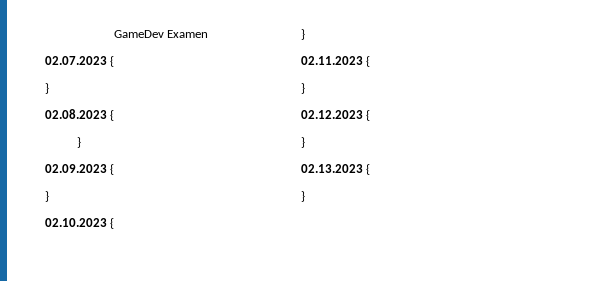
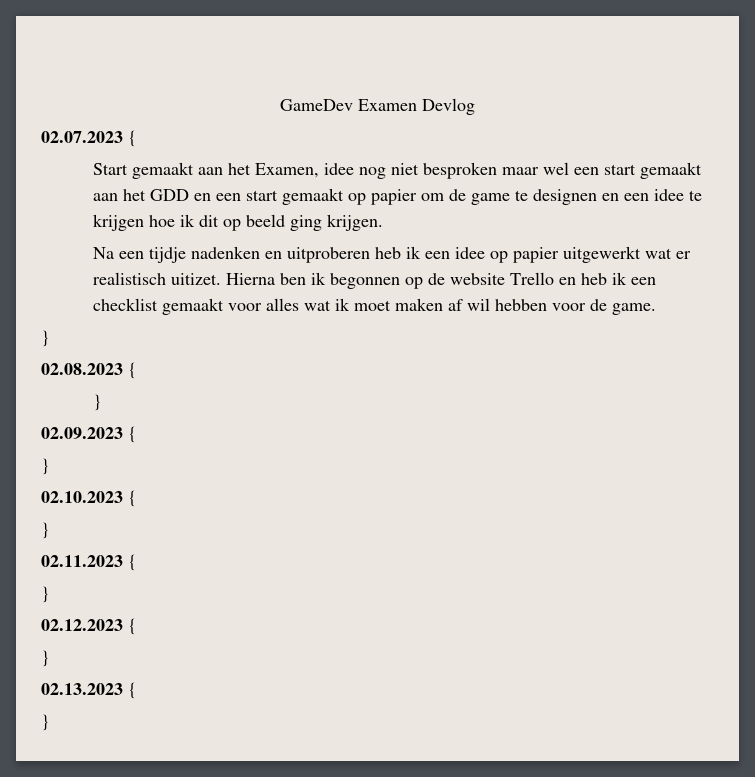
(209, 34) none -> [422,98,475,115] Devlog
(115, 61) none -> [92,162,702,179] [92,188,702,205] [92,214,383,231] [92,246,691,263] [92,272,656,289] [92,298,656,315] // Start gemaakt aan het Examen, idee nog niet besproken maar wel een start gemaakt aan het GDD en een start gemaakt op papier om de game te designen en een idee te krijgen hoe ik dit op beeld ging krijgen. // Na een tijdje nadenken en uitproberen heb ik een idee op papier uitgewerkt wat er realistisch uitizet. Hierna ben ik begonnen op de website Trello en heb ik een checklist gemaakt voor alles wat ik moet maken af wil hebben voor de game.

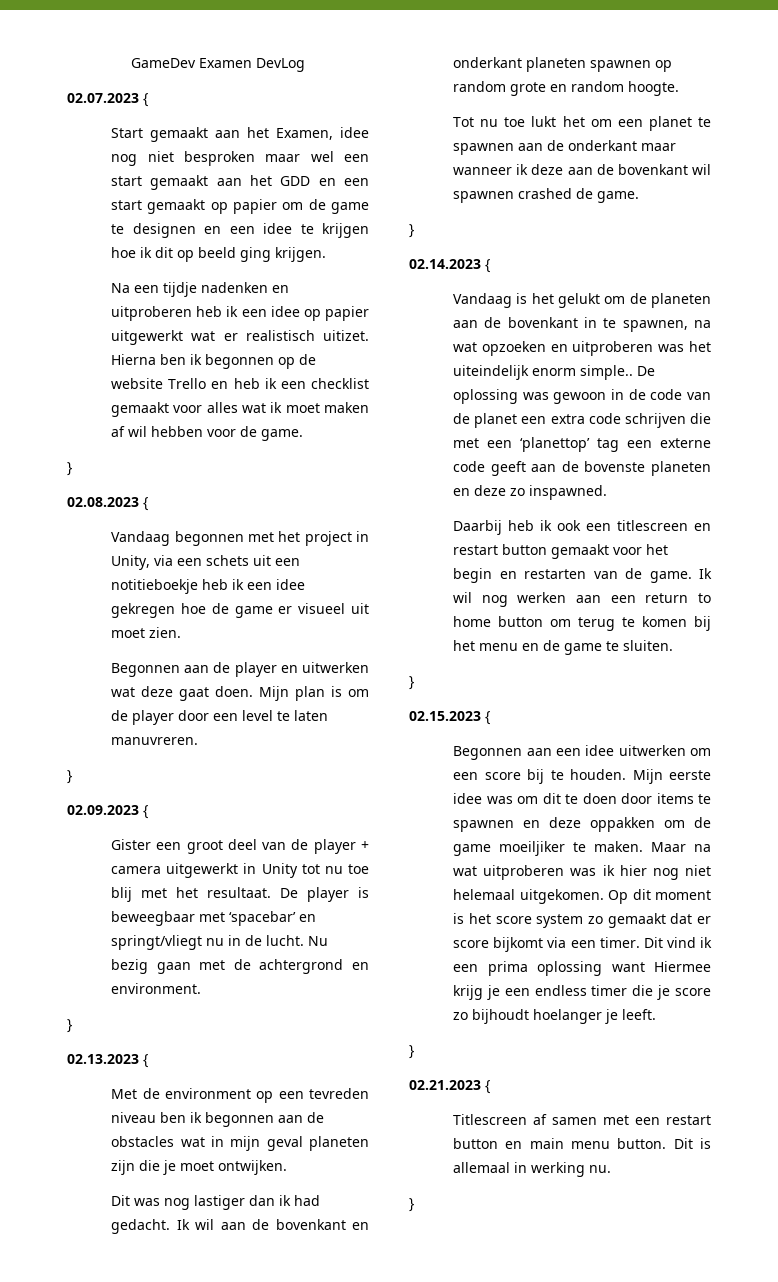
[422,98,475,115] Devlog -> [256,58,305,72] DevLog
[92,394,102,411] [41,426,137,443] [41,458,50,475] [41,490,137,507] [41,522,50,539] [41,554,137,571] [41,586,50,603] [41,618,137,635] [41,650,50,667] [41,682,137,699] } // 02.09.2023 { // } // 02.10.2023 { // } // 02.11.2023 { // } // 02.12.2023 { // } // 02.13.2023 { -> [111,531,369,546] [111,555,301,570] [111,579,306,594] [111,603,369,618] [111,627,182,638] [111,662,369,677] [111,686,369,701] [111,710,329,725] [111,737,199,745] [67,770,72,784] [67,805,148,819] [111,839,369,854] [111,863,369,878] [111,887,369,902] [111,911,317,926] [111,935,329,950] [111,959,369,974] [111,983,202,994] [67,1019,72,1033] [67,1054,148,1068] [111,1088,369,1103] [111,1112,325,1127] [111,1136,369,1151] [111,1160,288,1175] [111,1195,321,1210] [111,1219,369,1234] [453,57,673,72] [453,81,680,96] [453,116,711,131] [453,140,677,155] [453,164,711,175] [453,188,640,203] [409,224,414,238] [409,259,490,273] [453,293,711,308] [453,317,711,332] [453,341,711,356] [453,365,656,380] [453,389,711,404] [453,413,711,428] [453,437,711,452] [453,461,711,476] [453,485,608,500] [453,520,711,535] [453,544,669,559] [453,568,712,583] [453,592,711,607] [453,616,711,631] [453,640,674,655] [409,676,414,690] [409,711,490,725] [453,745,711,760] [453,769,711,784] [453,793,711,804] [453,817,711,832] [453,841,711,856] [453,865,711,880] [453,889,711,904] [453,913,711,928] [453,937,712,952] [453,961,711,976] [453,985,711,1000] [453,1009,657,1024] [409,1045,414,1059] [409,1080,490,1094] [453,1114,711,1125] [453,1138,711,1149] [453,1162,612,1177] Vandaag begonnen met het project in Unity, via een schets uit een notitieboekje heb ik een idee gekregen hoe de game er visueel uit moet zien. // Begonnen aan de player en uitwerken wat deze gaat doen. Mijn plan is om de player door een level te laten manuvreren. // } // 02.09.2023 { // Gister een groot deel van de player + camera uitgewerkt in Unity tot nu toe blij met het resultaat. De player is beweegbaar met ‘spacebar’ en springt/vliegt nu in de lucht. Nu bezig gaan met de achtergrond en environment. // } // 02.13.2023 { // Met de environment op een tevreden niveau ben ik begonnen aan de obstacles wat in mijn geval planeten zijn die je moet ontwijken. // Dit was nog lastiger dan ik had gedacht. Ik wil aan de bovenkant en onderkant planeten spawnen op random grote en random hoogte. // Tot nu toe lukt het om een planet te spawnen aan de onderkant maar wanneer ik deze aan de bovenkant wil spawnen crashed de game. // } // 02.14.2023 { // Vandaag is het gelukt om de planeten aan de bovenkant in te spawnen, na wat opzoeken en uitproberen was het uiteindelijk enorm simple.. De oplossing was gewoon in de code van de planet een extra code schrijven die met een ‘planettop’ tag een externe code geeft aan de bovenste planeten en deze zo inspawned. // Daarbij heb ik ook een titlescreen en restart button gemaakt voor het begin en restarten van de game. Ik wil nog werken aan een return to home button om terug te komen bij het menu en de game te sluiten. // } // 02.15.2023 { // Begonnen aan een idee uitwerken om een score bij te houden. Mijn eerste idee was om dit te doen door items te spawnen en deze oppakken om de game moeiljiker te maken. Maar na wat uitproberen was ik hier nog niet helemaal uitgekomen. Op dit moment is het score system zo gemaakt dat er score bijkomt via een timer. Dit vind ik een prima oplossing want Hiermee krijg je een endless timer die je score zo bijhoudt hoelanger je leeft. // } // 02.21.2023 { // Titlescreen af samen met een restart button en main menu button. Dit is allemaal in werking nu.

